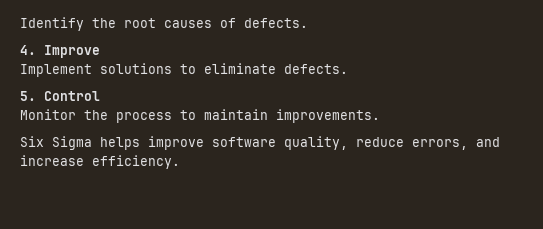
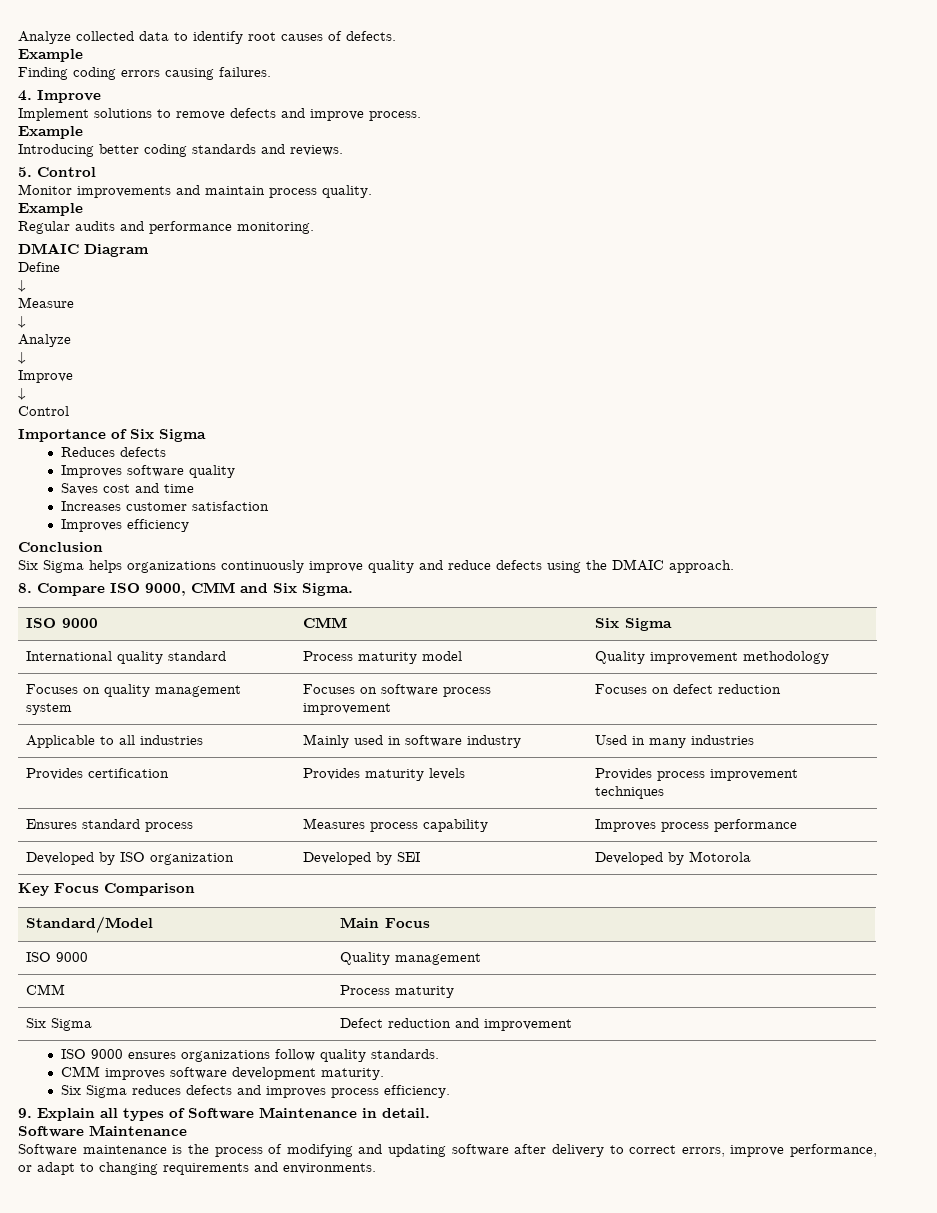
[20,17,116,31] Identify the -> [18,31,243,44] Analyze collected data to identify
(308, 23) none -> [18,49,83,62] [18,67,271,80] // Example // Finding coding errors causing failures.
[204,63,348,74] [20,91,100,101] [20,109,380,123] [20,136,500,150] [20,155,180,169] eliminate defects. // 5. Control // Monitor the process to maintain improvements. // Six Sigma helps improve software quality, reduce errors, and increase efficiency. -> [176,108,421,121] [18,126,83,139] [18,144,343,157] [18,167,96,177] [18,184,372,198] [18,203,83,216] [18,221,314,234] [18,243,149,257] [18,262,60,272] [18,280,26,292] [18,297,74,308] [18,316,26,328] [18,334,71,347] [18,352,26,364] [18,370,73,383] [18,388,26,400] [18,406,69,416] [18,429,206,442] [60,447,166,457] [60,465,235,478] [60,483,194,495] [60,501,269,511] [60,519,189,532] [18,542,103,552] [18,559,734,573] [18,582,353,596] [25,618,98,628] [302,617,347,628] [594,618,672,631] [25,651,226,664] [302,651,462,664] [594,651,829,664] [25,684,241,697] [25,703,72,715] [302,684,491,697] [302,703,391,715] [594,684,781,694] [25,735,203,748] [302,734,521,748] [594,735,754,748] [25,768,169,780] [302,768,465,781] [594,768,798,781] [594,786,664,799] [25,819,193,832] [302,818,488,832] [594,819,797,832] [25,852,234,865] [302,852,420,865] [594,851,751,865] [18,883,195,896] [25,916,153,933] [339,917,430,928] [25,952,88,962] [339,952,481,965] [25,984,65,995] [339,985,454,998] [25,1018,92,1031] [339,1018,572,1031] [60,1049,439,1062] [60,1066,384,1080] [60,1085,450,1098] [18,1107,430,1121] [18,1125,187,1137] [18,1144,877,1157] [18,1162,376,1175] remove defects and improve process. // Example // Introducing better coding standards and reviews. // 5. Control // Monitor improvements and maintain process quality. // Example // Regular audits and performance monitoring. // DMAIC Diagram // Define // ↓ // Measure // ↓ // Analyze // ↓ // Improve // ↓ // Control // Importance of Six Sigma // Reduces defects // Improves software quality // Saves cost and time // Increases customer satisfaction // Improves efficiency // Conclusion // Six Sigma helps organizations continuously improve quality and reduce defects using the DMAIC approach. // 8. Compare ISO 9000, CMM and Six Sigma. // ISO 9000 | CMM | Six Sigma // International quality standard | Process maturity model | Quality improvement methodology // Focuses on quality management system | Focuses on software process improvement | Focuses on defect reduction // Applicable to all industries | Mainly used in software industry | Used in many industries // Provides certification | Provides maturity levels | Provides process improvement techniques // Ensures standard process | Measures process capability | Improves process performance // Developed by ISO organization | Developed by SEI | Developed by Motorola // Key Focus Comparison // Standard/Model | Main Focus // ISO 9000 | Quality management // CMM | Process maturity // Six Sigma | Defect reduction and improvement // ISO 9000 ensures organizations follow quality standards. // CMM improves software development maturity. // Six Sigma reduces defects and improves process efficiency. // 9. Explain all types of Software Maintenance in detail. // Software Maintenance // Software maintenance is the process of modifying and updating software after delivery to correct errors, improve performance, or adapt to changing requirements and environments.

